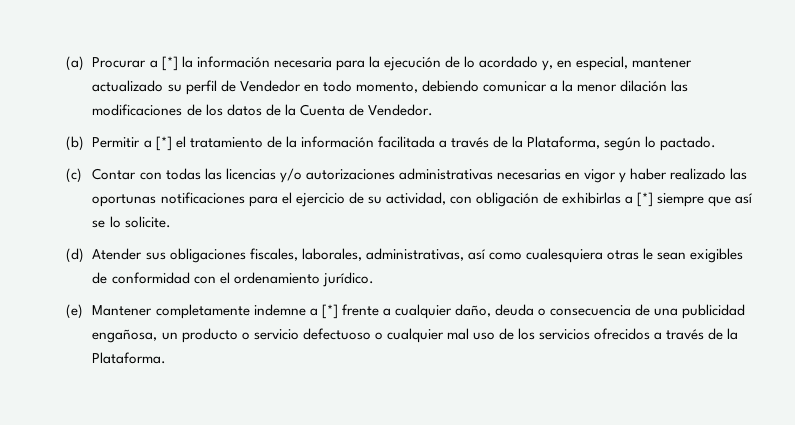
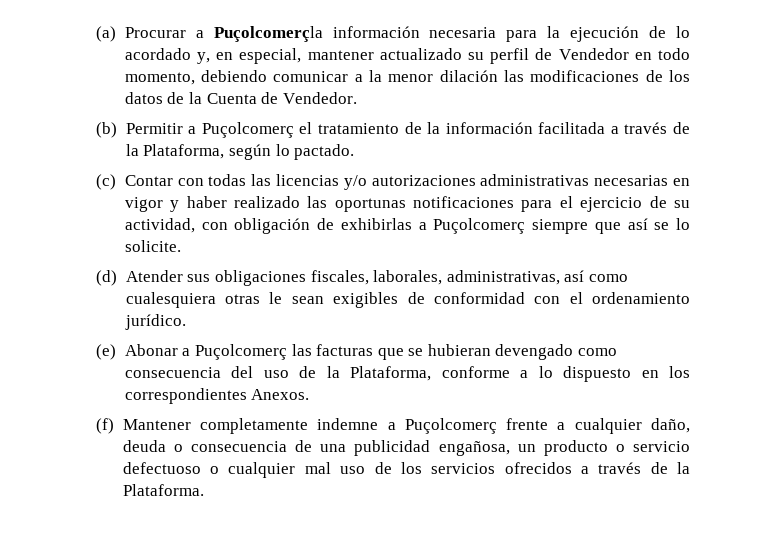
[161,56,193,71] [*] la -> [213,26,323,42] Puçolcomerçla
[155,136,172,151] [*] -> [201,122,294,138] Puçolcomerç
[637,192,654,207] [*] -> [433,218,526,234] Puçolcomerç
(84, 311) none -> [124,344,618,360] [124,366,690,382] [124,388,310,404] [96,418,115,434] Abonar a Puçolcomerç las facturas que se hubieran devengado como consecuencia del uso de la Plataforma, conforme a lo dispuesto en los correspondientes Anexos. // (f)
[321,304,338,319] [*] -> [404,418,497,434] Puçolcomerç

